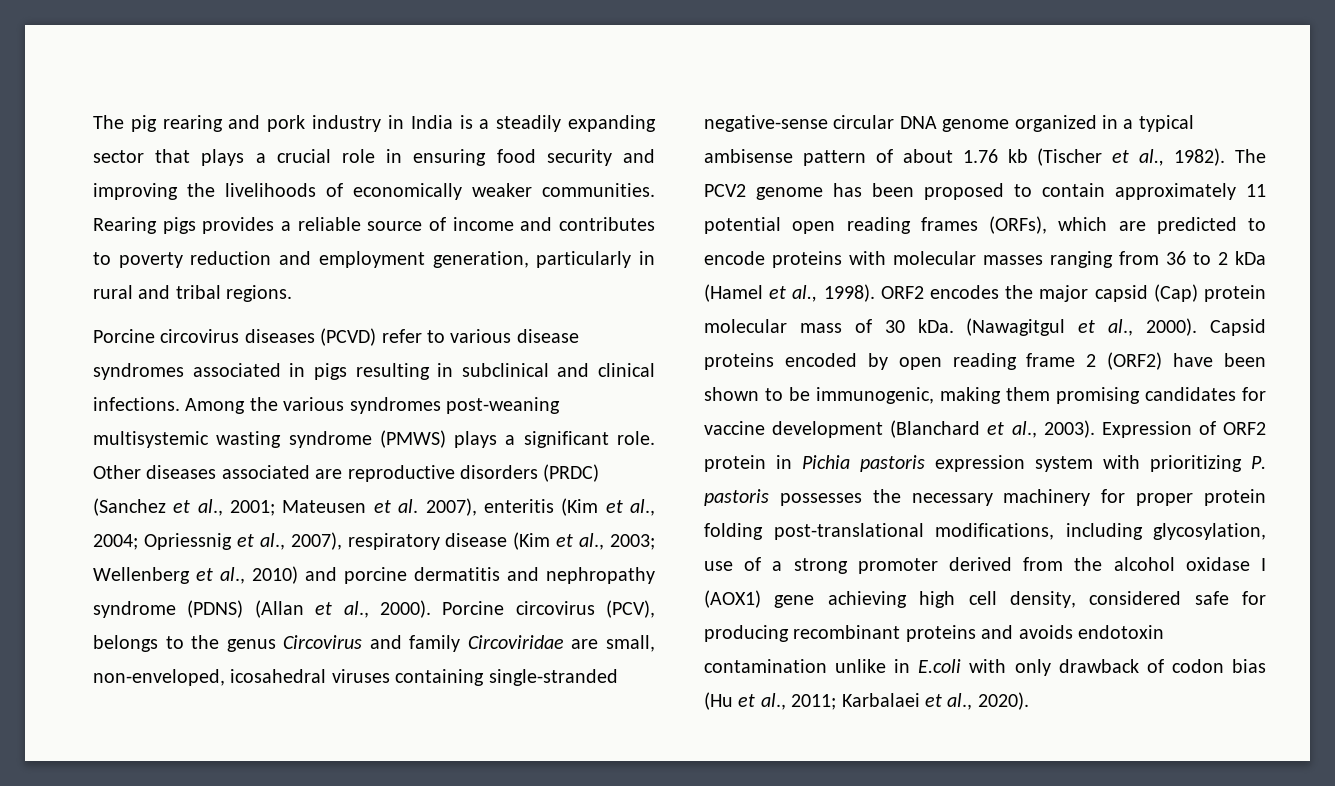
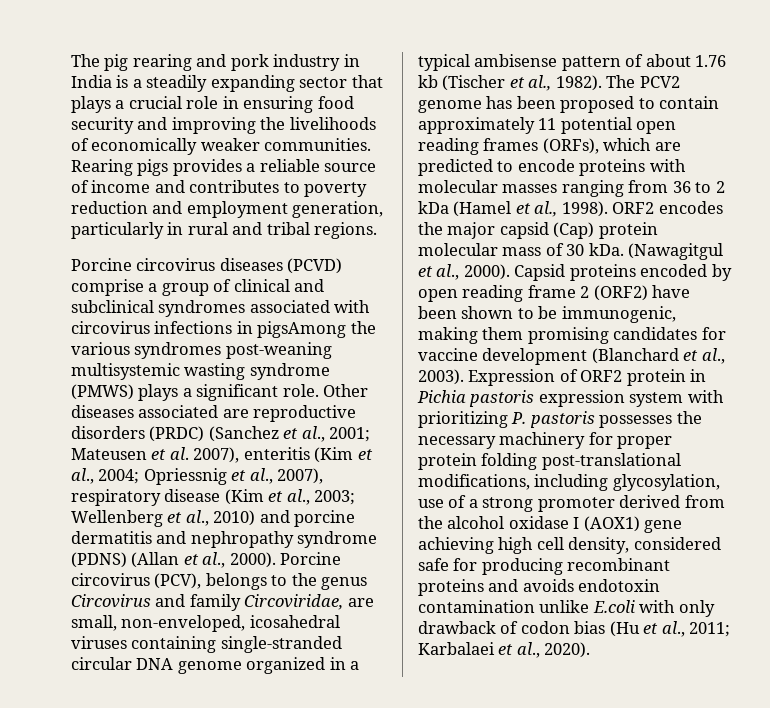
[381,329,579,343] [93,363,655,380] [93,397,246,414] refer to various disease syndromes associated in pigs resulting in subclinical and clinical infections. Among -> [71,279,325,296] [71,300,371,317] [71,321,347,338] comprise a group of clinical and subclinical syndromes associated with circovirus infections in pigsAmong
[467,635,564,649] Circoviridae -> [244,594,344,610] Circoviridae,
[704,115,828,132] negative-sense -> (342, 644) none
[894,659,911,673] in -> (590, 606) none

